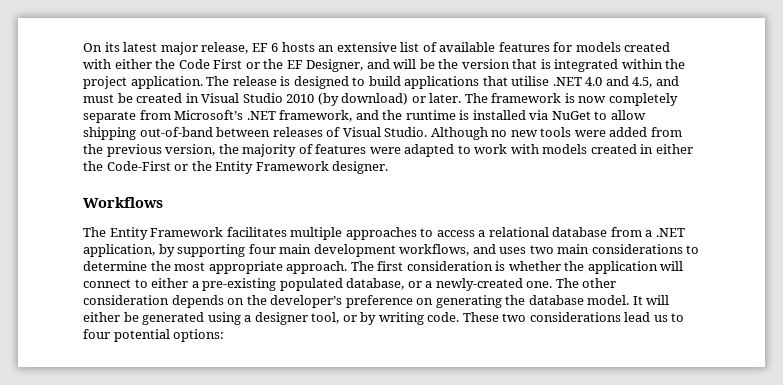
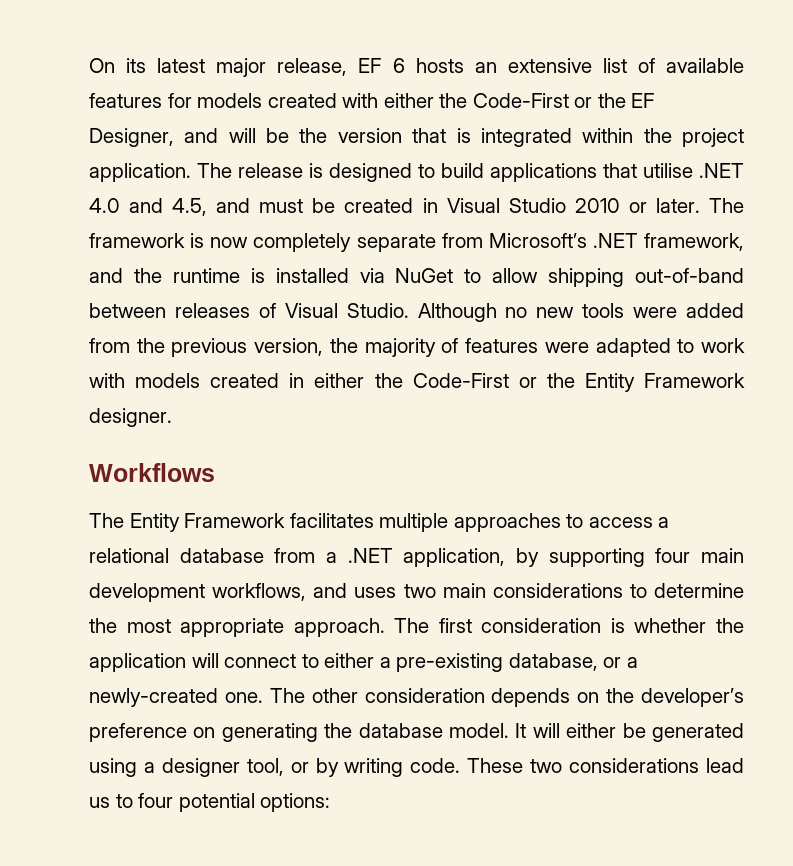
[178,59,243,69] Code First -> [472,93,569,108] Code-First
[317,93,409,106] (by download) -> (620, 205) none
[279,278,343,291] populated -> (504, 662) none

